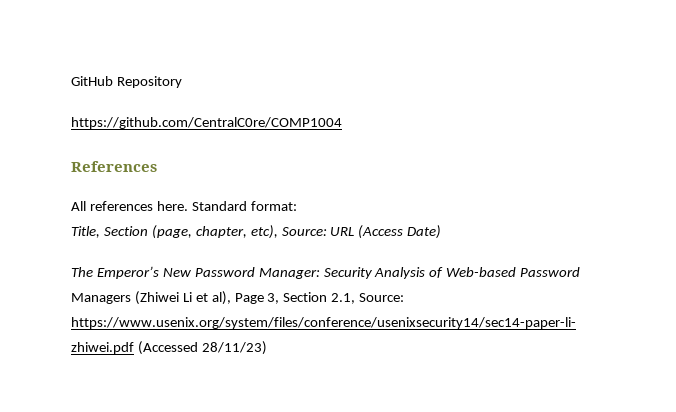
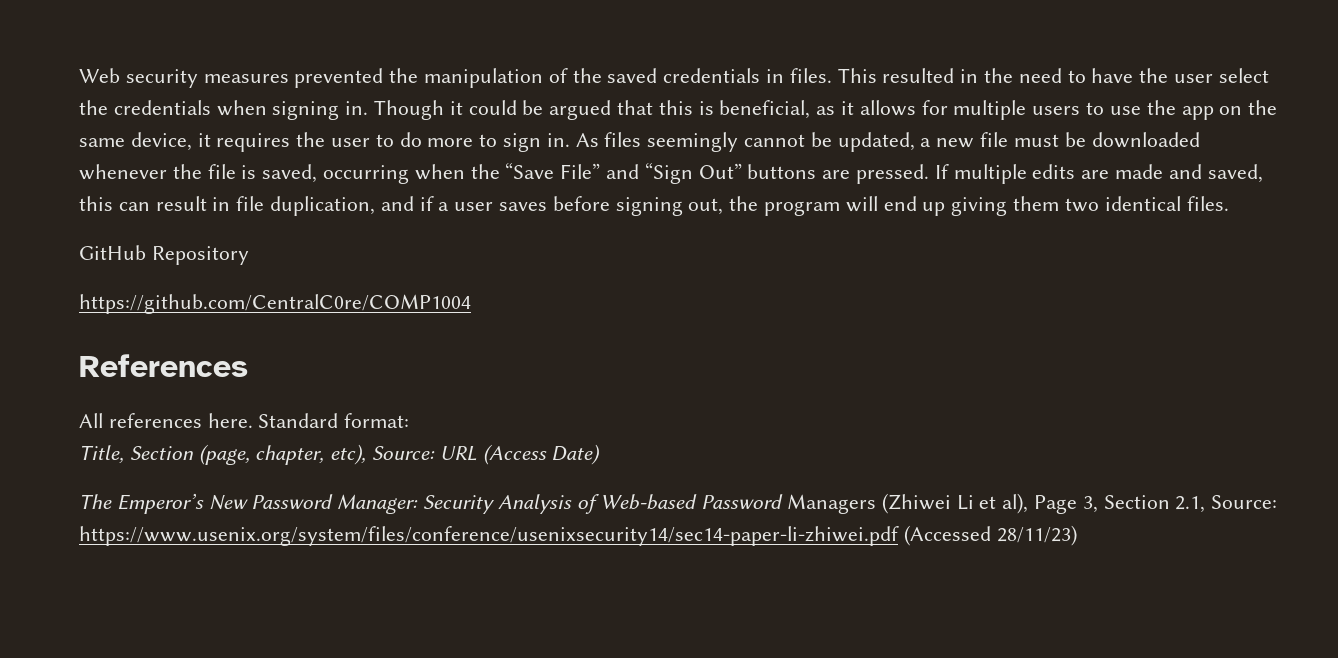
(71, 81) none -> [79,68,1269,88] [79,100,1278,120] [79,132,1200,152] [79,162,1263,184] [79,196,1229,216] Web security measures prevented the manipulation of the saved credentials in files. This resulted in the need to have the user select the credentials when signing in. Though it could be argued that this is beneficial, as it allows for multiple users to use the app on the same device, it requires the user to do more to sign in. As files seemingly cannot be updated, a new file must be downloaded whenever the file is saved, occurring when the “Save File” and “Sign Out” buttons are pressed. If multiple edits are made and saved, this can result in file duplication, and if a user saves before signing out, the program will end up giving them two identical files. //

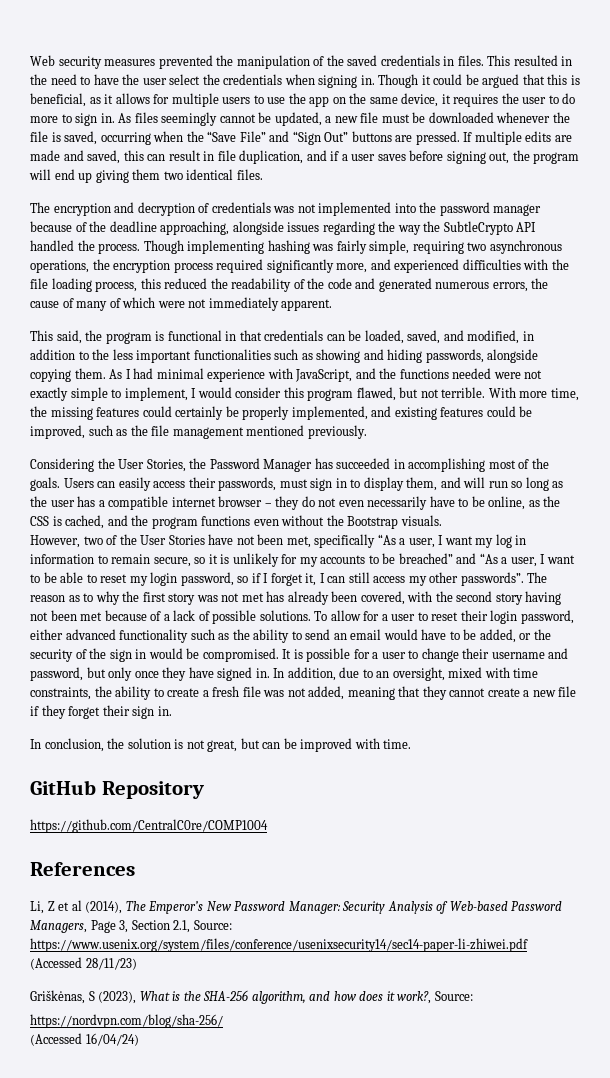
[79,245,249,265] [79,294,471,314] [79,354,248,377] [79,413,410,428] [79,444,601,465] GitHub Repository // https://github.com/CentralC0re/COMP1004 // References // All references here. Standard format: // Title, Section (page, chapter, etc), Source: URL (Access Date) // -> [30,202,542,216] [30,221,537,235] [30,240,562,254] [30,259,569,273] [30,278,549,292] [30,297,333,311] [30,330,534,344] [30,349,539,363] [30,368,543,382] [30,387,579,401] [30,406,533,420] [30,425,367,439] [30,458,549,472] [30,477,564,491] [30,496,561,510] [30,515,442,529] [30,534,527,548] [30,553,575,567] [30,572,548,586] [30,591,562,605] [30,610,574,624] [30,629,551,643] [30,648,569,662] [30,667,539,681] [30,686,577,700] [30,705,172,719] [30,738,412,752] [30,780,204,799] [30,819,268,833] [30,862,135,876] [30,900,123,914] The encryption and decryption of credentials was not implemented into the password manager because of the deadline approaching, alongside issues regarding the way the SubtleCrypto API handled the process. Though implementing hashing was fairly simple, requiring two asynchronous operations, the encryption process required significantly more, and experienced difficulties with the file loading process, this reduced the readability of the code and generated numerous errors, the cause of many of which were not immediately apparent. // This said, the program is functional in that credentials can be loaded, saved, and modified, in addition to the less important functionalities such as showing and hiding passwords, alongside copying them. As I had minimal experience with JavaScript, and the functions needed were not exactly simple to implement, I would consider this program flawed, but not terrible. With more time, the missing features could certainly be properly implemented, and existing features could be improved, such as the file management mentioned previously. // Considering the User Stories, the Password Manager has succeeded in accomplishing most of the goals. Users can easily access their passwords, must sign in to display them, and will run so long as the user has a compatible internet browser – they do not even necessarily have to be online, as the CSS is cached, and the program functions even without the Bootstrap visuals. // However, two of the User Stories have not been met, specifically “As a user, I want my log in information to remain secure, so it is unlikely for my accounts to be breached” and “As a user, I want to be able to reset my login password, so if I forget it, I can still access my other passwords”. The reason as to why the first story was not met has already been covered, with the second story having not been met because of a lack of possible solutions. To allow for a user to reset their login password, either advanced functionality such as the ability to send an email would have to be added, or the security of the sign in would be compromised. It is possible for a user to change their username and password, but only once they have signed in. In addition, due to an oversight, mixed with time constraints, the ability to create a fresh file was not added, meaning that they cannot create a new file if they forget their sign in. // In conclusion, the solution is not great, but can be improved with time. // GitHub Repository // https://github.com/CentralC0re/COMP1004 // References // Li, Z et al (2014),
[787,493,1029,514] Managers (Zhiwei Li et al), -> [30,920,87,933] Managers,
(1077, 535) none -> [30,990,473,1004] [30,1014,223,1028] [30,1033,139,1046] // Griškėnas, S (2023), What is the SHA-256 algorithm, and how does it work?, Source: // https://nordvpn.com/blog/sha-256/ // (Accessed 16/04/24)

